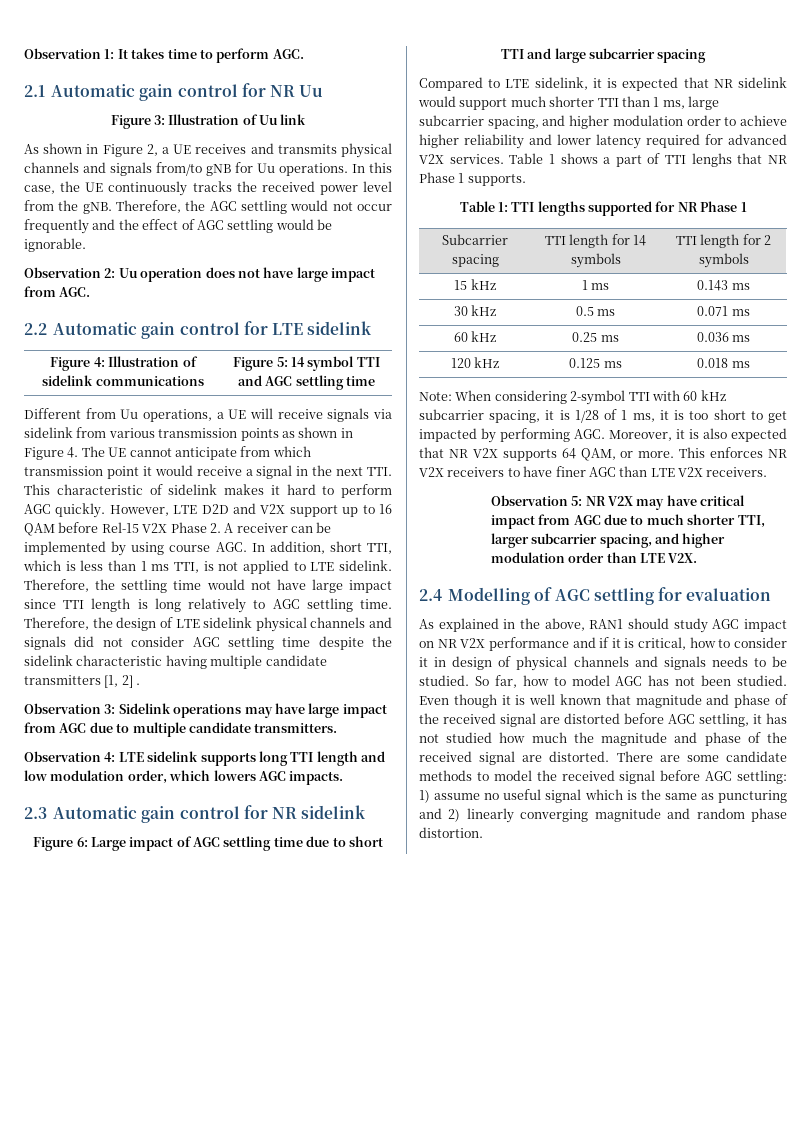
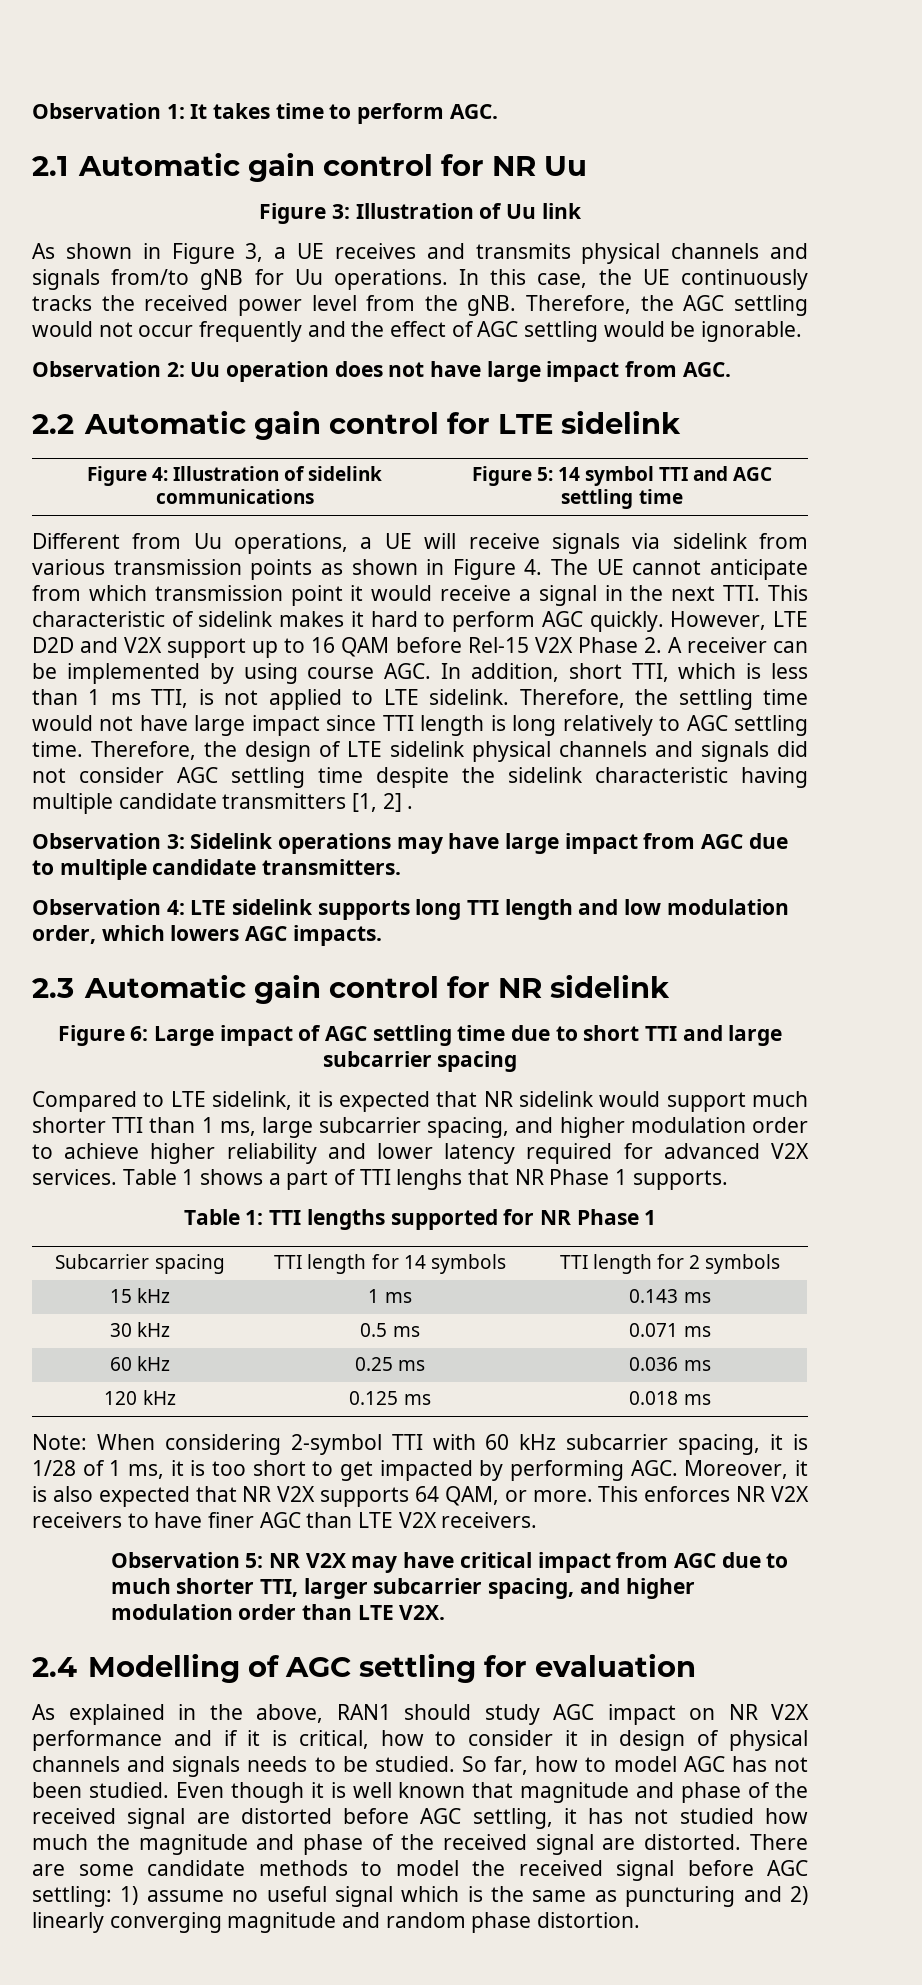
[146,144,158,156] 2, -> [245,243,264,262] 3,

